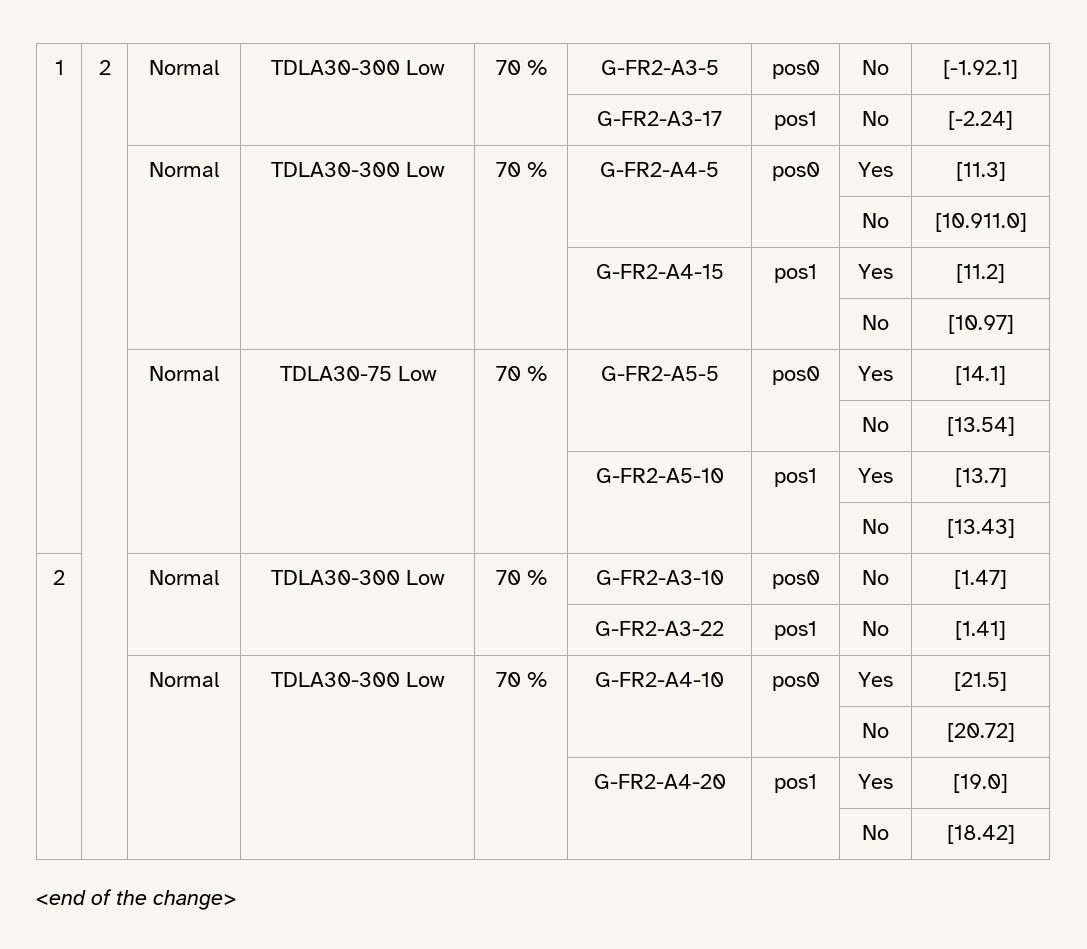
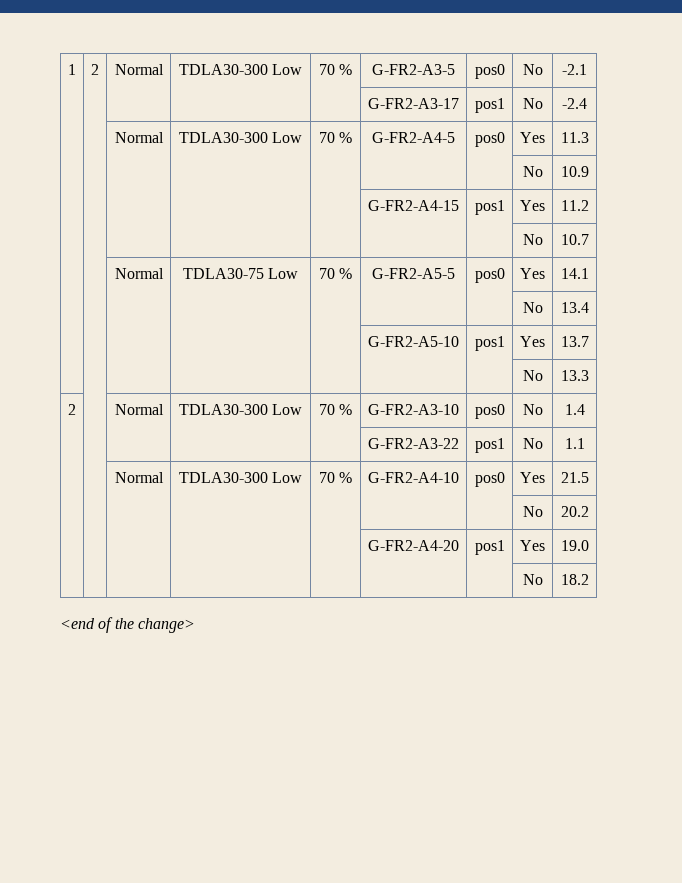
[943,60,1018,79] [-1.92.1] -> [562,64,587,75] -2.1
[948,111,1013,130] [-2.24] -> [562,98,587,109] -2.4
[955,162,1006,181] [862,213,889,228] [934,213,1027,232] [11.3] // | | | | | | | No | [10.911.0] -> [560,132,589,143] [522,166,543,177] [560,166,589,177] 11.3 // | | | | | | | No | 10.9
[956,264,1005,283] [862,315,889,330] [947,315,1014,334] [11.2] // | | | | | | | No | [10.97] -> [560,200,589,211] [522,234,543,245] [560,234,589,245] 11.2 // | | | | | | | No | 10.7
[955,366,1006,385] [862,417,889,432] [946,417,1015,436] [14.1] // | | | | | | | No | [13.54] -> [560,268,589,279] [522,302,543,313] [560,302,589,313] 14.1 // | | | | | | | No | 13.4
[954,468,1007,487] [862,519,889,534] [946,519,1015,538] [13.7] // | | | | | | | No | [13.43] -> [560,336,589,347] [522,370,543,381] [560,370,589,381] 13.7 // | | | | | | | No | 13.3
[954,570,1007,589] [1.47] -> [564,404,585,415] 1.4
[955,621,1006,640] [1.41] -> [564,438,585,449] 1.1
[954,672,1007,691] [862,723,889,738] [946,723,1015,742] [21.5] // | | | | | | | No | [20.72] -> [560,472,589,483] [522,506,543,517] [560,506,589,517] 21.5 // | | | | | | | No | 20.2
[953,774,1008,793] [862,825,889,840] [946,825,1015,844] [19.0] // | | | | | | | No | [18.42] -> [560,540,589,551] [522,574,543,585] [560,574,589,585] 19.0 // | | | | | | | No | 18.2

